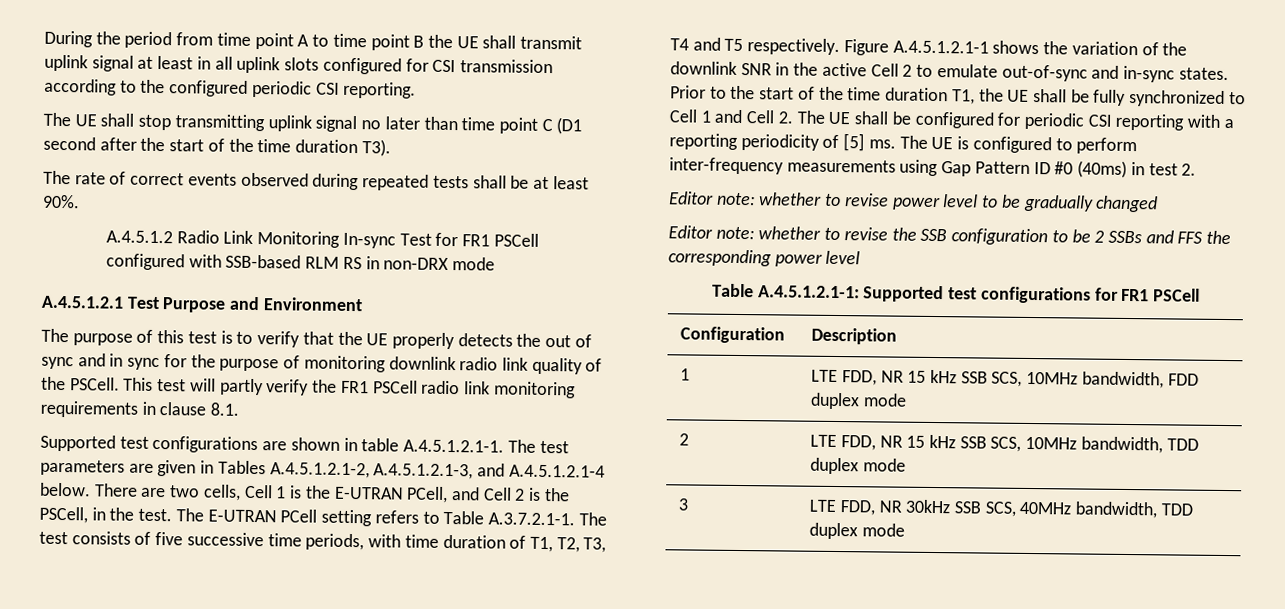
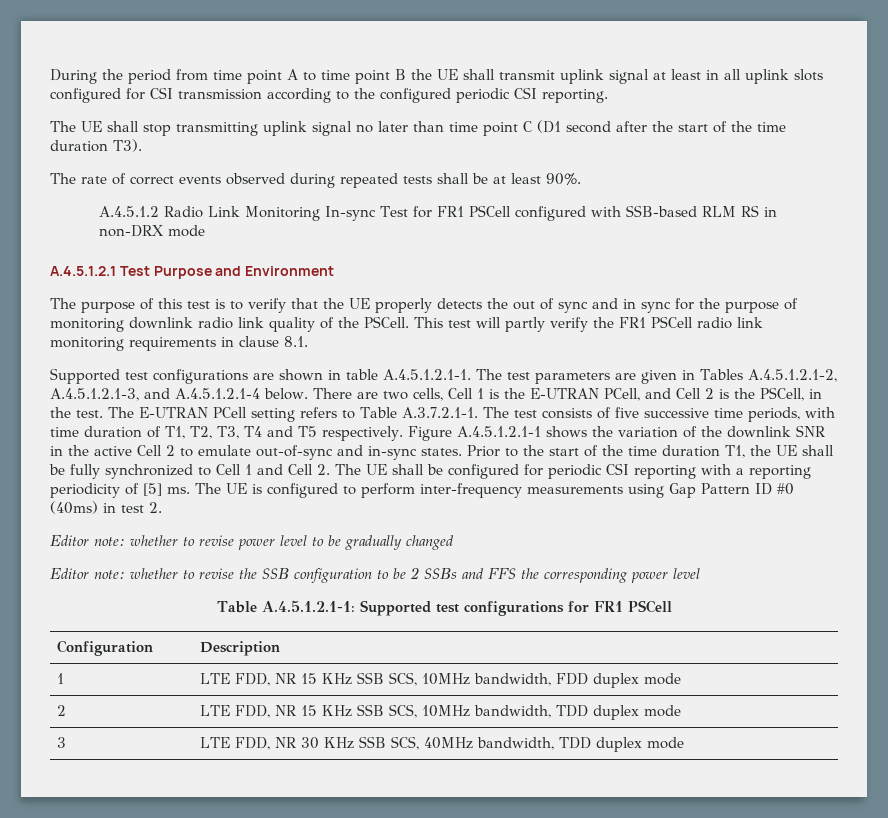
[930,369,958,384] kHz -> [322,673,353,685] KHz
[929,434,957,449] kHz -> [322,705,353,717] KHz
[905,499,952,514] 30kHz -> [301,737,355,749] 30 KHz

